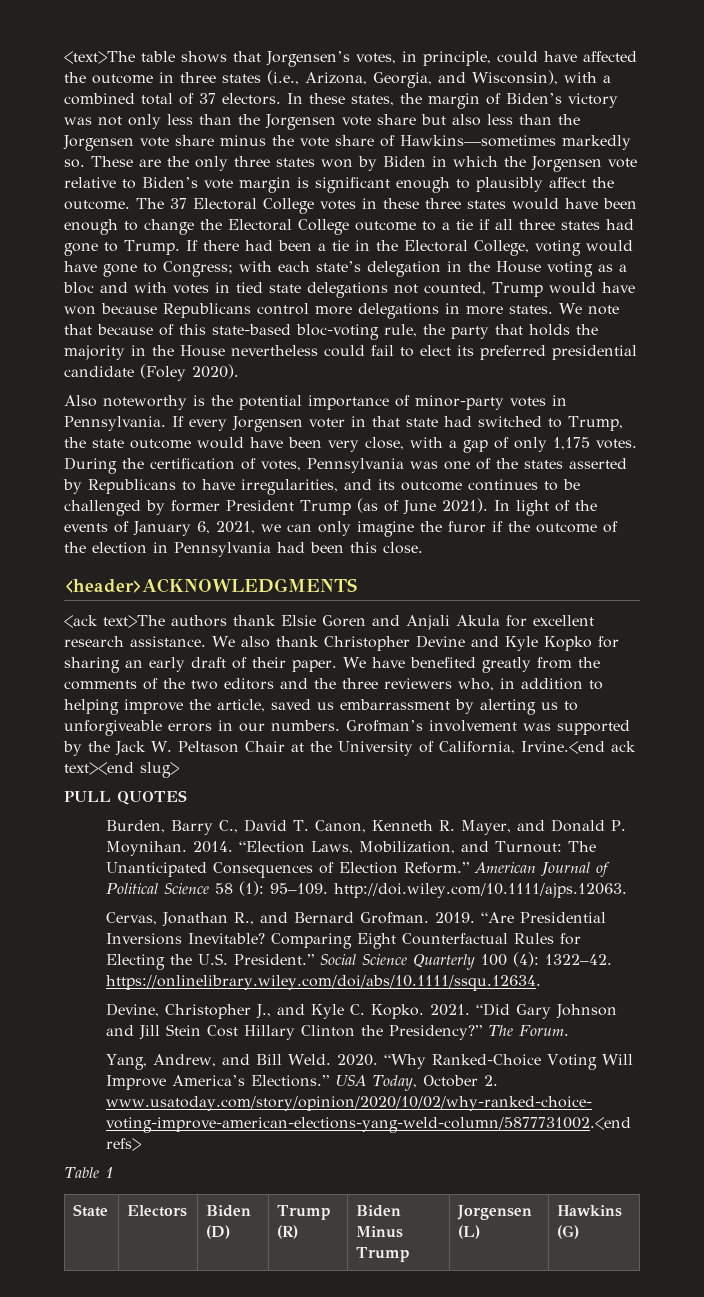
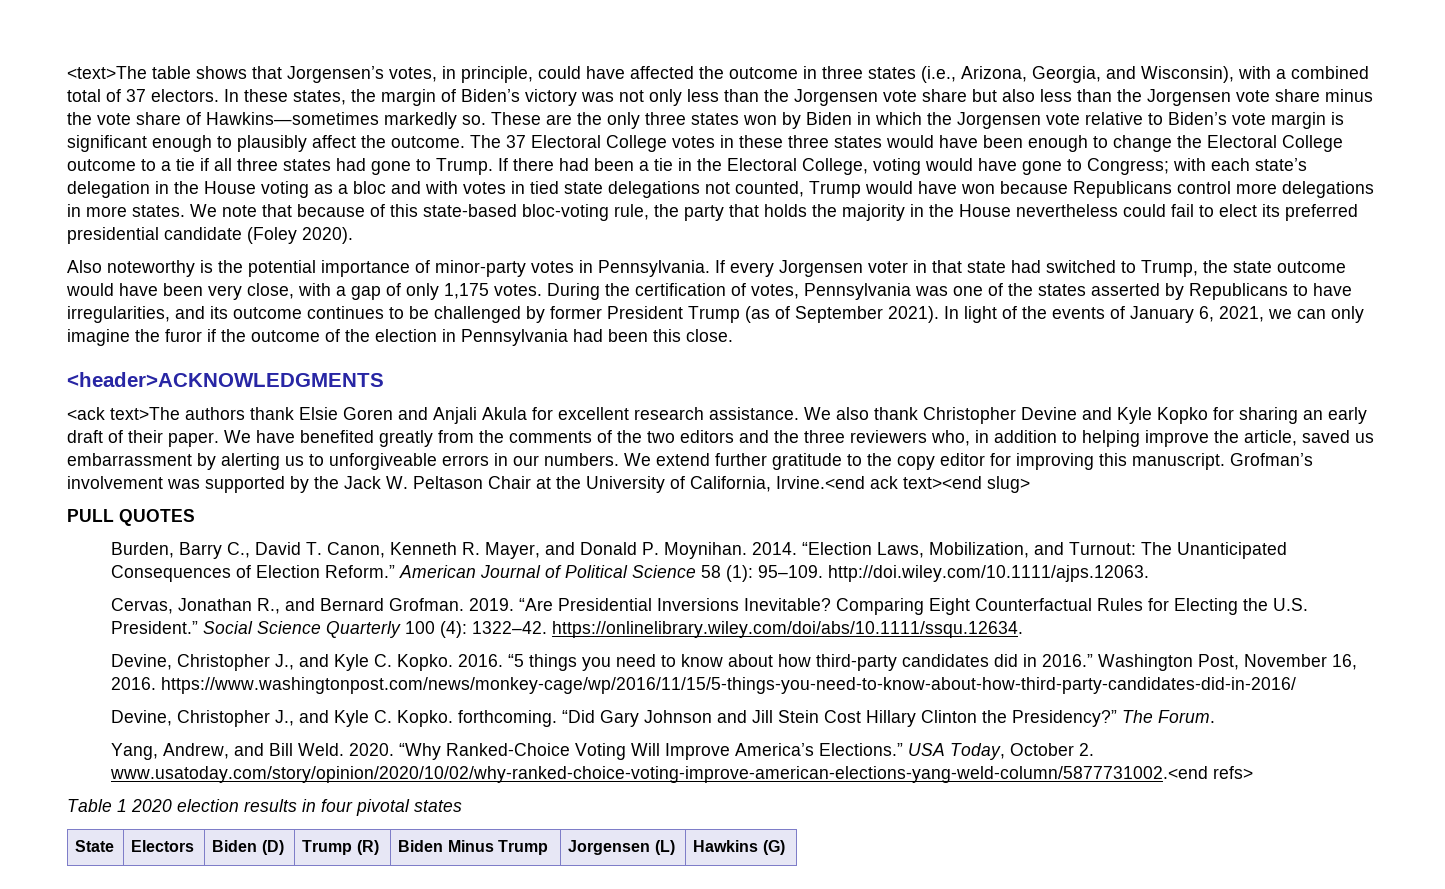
[402,500,436,515] June -> [795,306,883,323] September
(340, 725) none -> [624,453,1225,470] We extend further gratitude to the copy editor for improving this manuscript.
[430,1004,471,1016] 2021. -> [458,654,1358,671] [111,677,1297,694] [111,710,558,727] 2016. “5 things you need to know about how third-party candidates did in 2016.” Washington Post, November 16, 2016. https://www.washingtonpost.com/news/monkey-cage/wp/2016/11/15/5-things-you-need-to-know-about-how-third-party-candidates-did-in-2016/ // Devine, Christopher J., and Kyle C. Kopko. forthcoming.
(114, 1172) none -> [131,799,462,816] 2020 election results in four pivotal states

